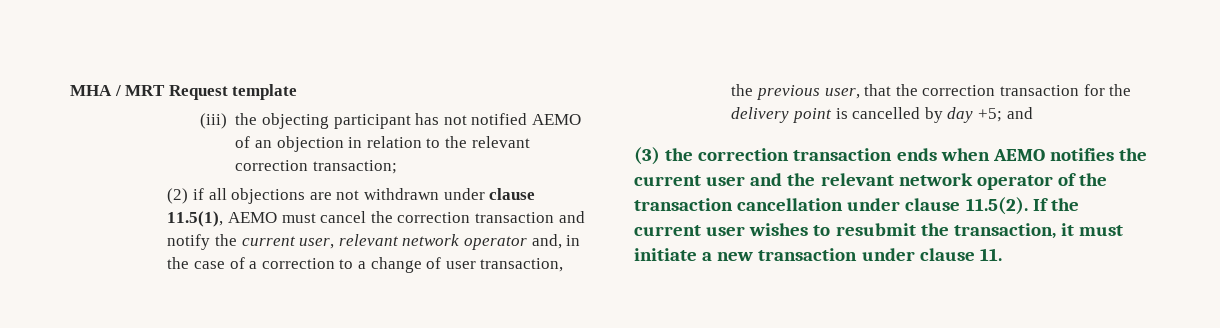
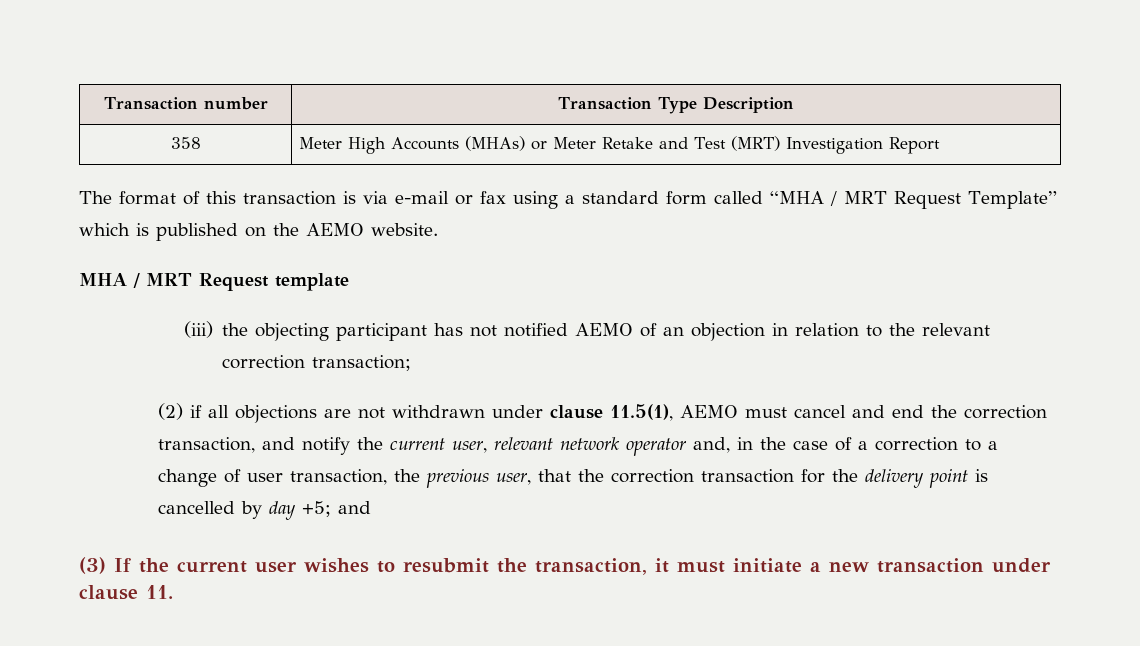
(70, 90) none -> [103,97,268,110] [557,97,795,114] [170,137,201,149] [299,136,941,154] [79,191,1057,209] [79,223,438,241] Transaction number | Transaction Type Description // 358 | Meter High Accounts (MHAs) or Meter Retake and Test (MRT) Investigation Report // The format of this transaction is via e-mail or fax using a standard form called “MHA / MRT Request Template” which is published on the AEMO website. //
[370,211,555,223] the correction transaction -> [851,405,1047,419] [157,437,255,453] and end the correction transaction,
[665,148,1148,161] [634,173,1108,190] [634,197,1028,215] the correction transaction ends when AEMO notifies the current user and the relevant network operator of the transaction cancellation under clause 11.5(2). -> (106, 565) none

